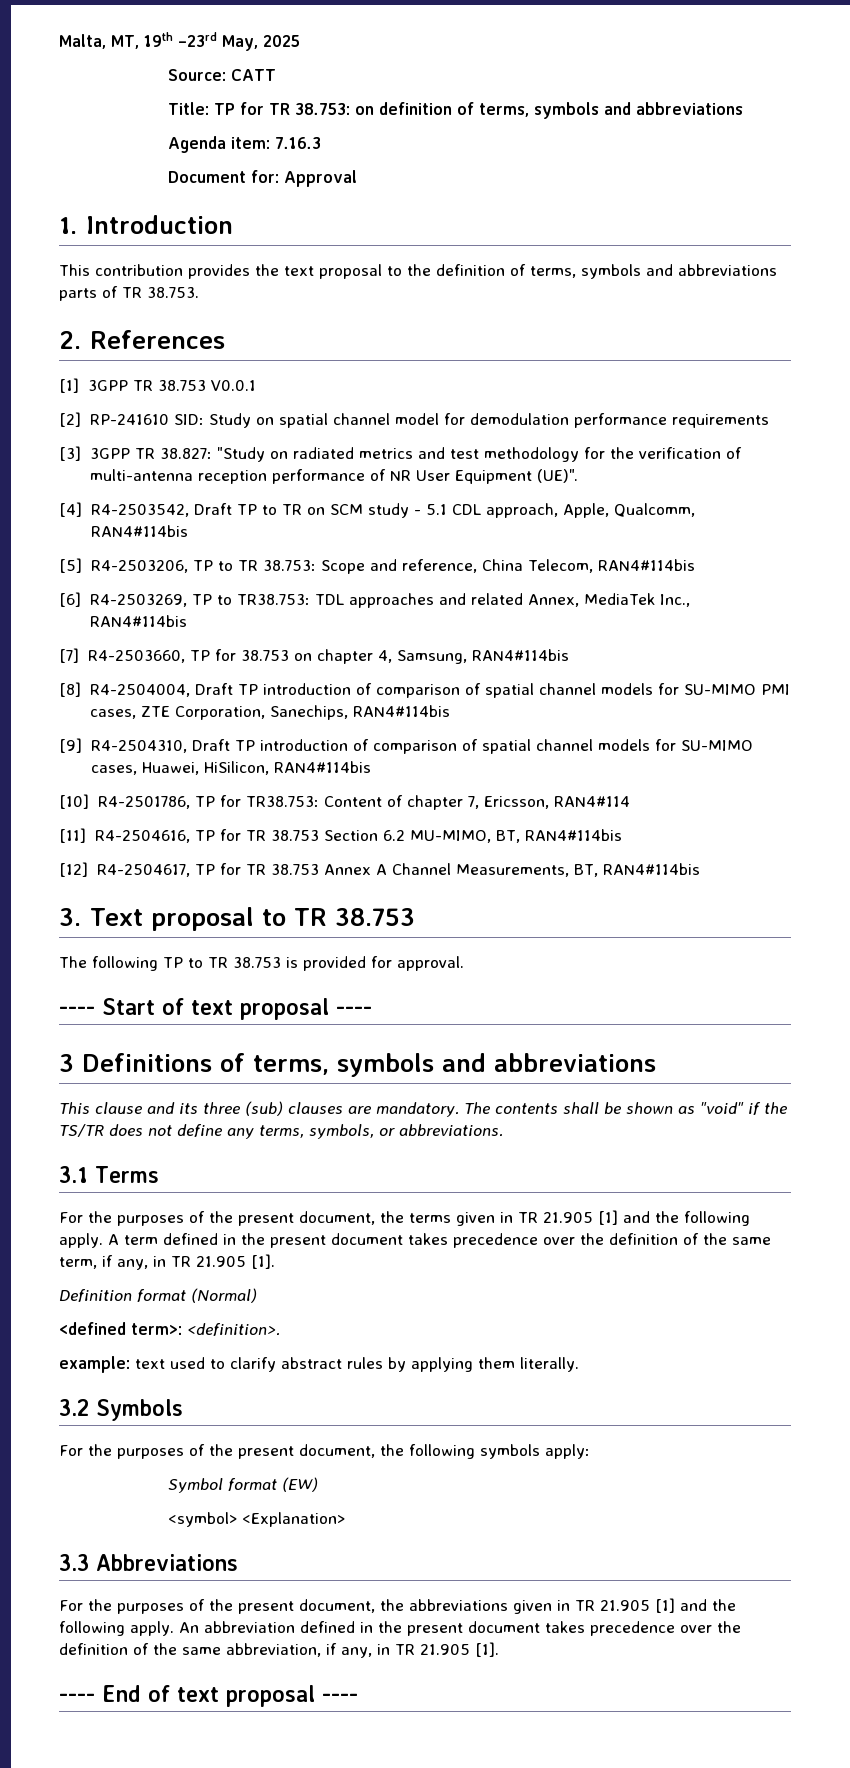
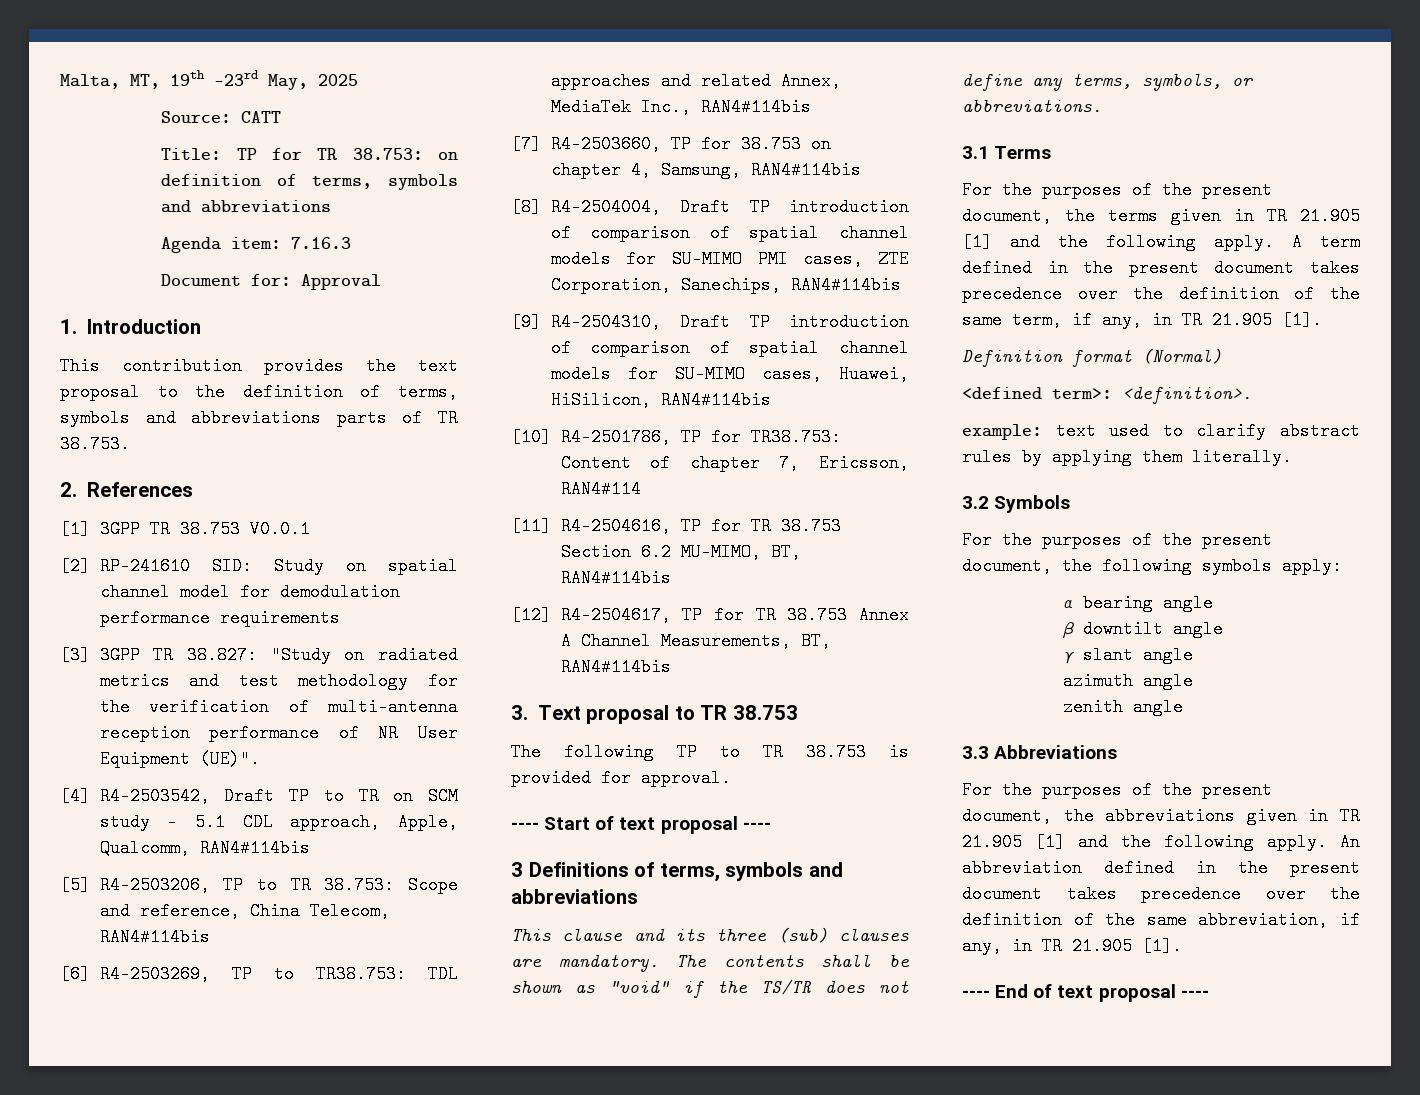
[167,1477,318,1493] [167,1512,345,1527] Symbol format (EW) // <symbol> <Explanation> -> [1063,594,1214,612] [1062,620,1224,639] [1063,646,1194,664] [1063,672,1194,690] [1063,698,1184,716] α bearing angle // β downtilt angle // γ slant angle // azimuth angle // zenith angle

